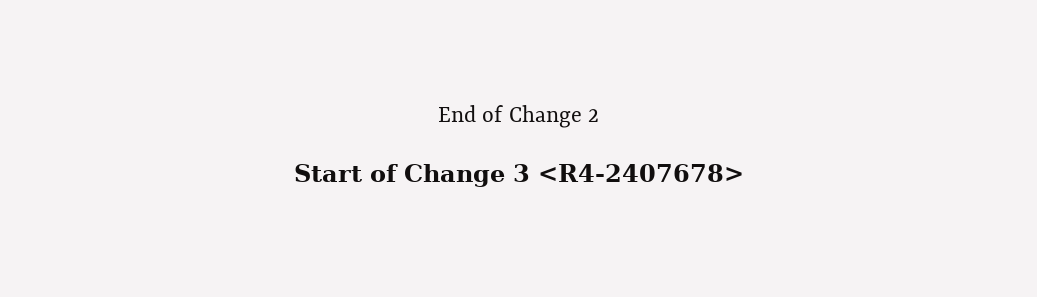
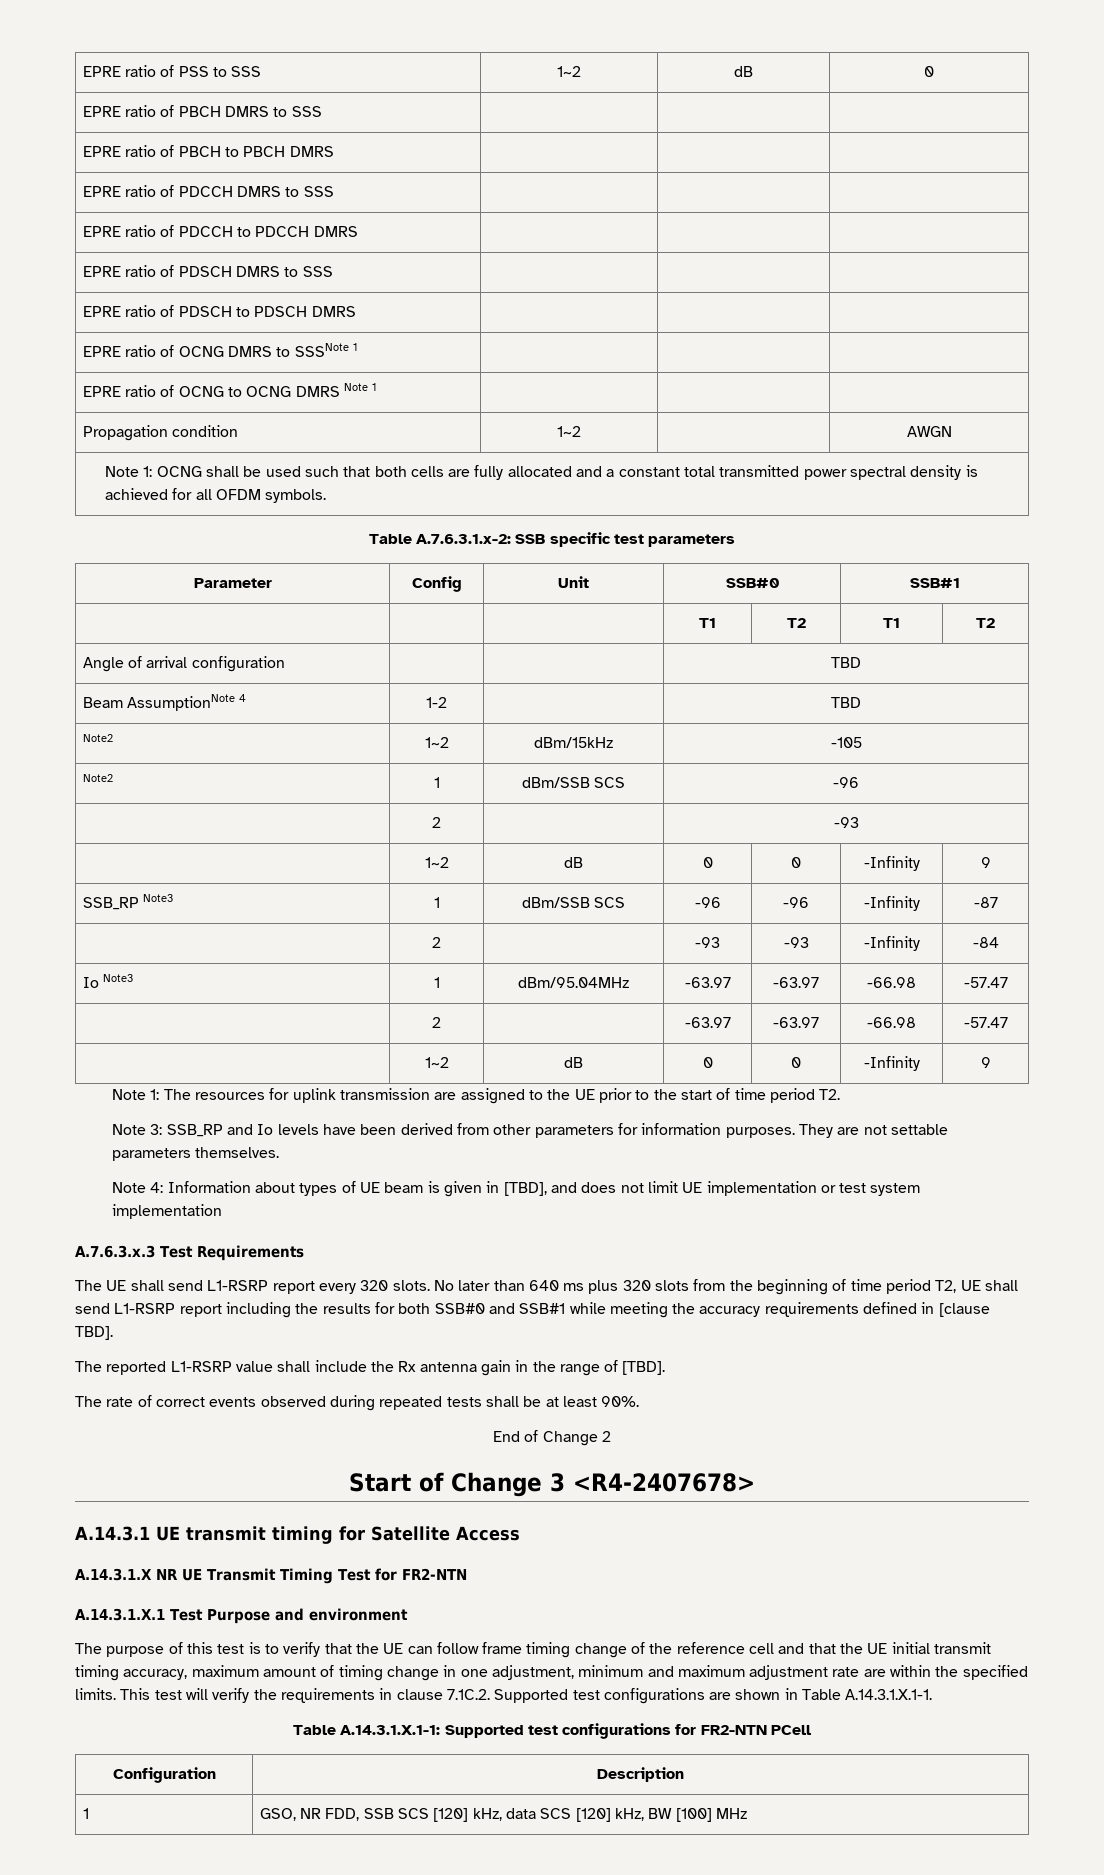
(437, 113) none -> [82,65,262,77] [557,66,581,77] [734,66,753,77] [924,66,934,77] [82,105,322,117] [82,145,334,157] [82,185,334,197] [82,225,358,237] [82,265,333,277] [82,305,356,317] [82,343,357,357] [82,383,377,397] [82,425,239,441] [557,426,581,437] [906,426,952,437] [104,465,978,480] [104,488,327,503] [368,532,736,547] [193,578,272,588] [411,576,462,592] [558,576,589,588] [725,578,779,588] [909,578,960,588] [699,618,716,628] [786,618,806,628] [883,618,900,628] [976,618,995,628] [82,656,285,672] [831,657,861,668] [82,694,247,711] [426,697,447,708] [831,697,861,708] [82,734,113,742] [424,737,449,748] [534,737,613,748] [830,737,862,748] [82,774,113,782] [433,777,440,788] [521,777,626,788] [833,777,859,788] [432,817,441,828] [833,817,859,828] [424,857,449,868] [564,857,583,868] [702,857,713,868] [791,857,801,868] [863,856,920,871] [980,857,991,868] [82,894,174,910] [433,897,440,908] [521,897,626,908] [694,897,721,908] [783,897,809,908] [863,896,920,911] [973,897,998,908] [432,937,441,948] [695,937,720,948] [783,937,809,948] [863,936,920,951] [972,937,999,948] [82,974,134,988] [433,977,440,988] [518,977,629,988] [684,977,731,988] [773,977,819,988] [867,977,916,988] [963,977,1008,988] [432,1017,441,1028] [684,1017,731,1028] [773,1017,819,1028] [867,1017,916,1028] [963,1017,1008,1028] [424,1057,449,1068] [564,1057,583,1068] [702,1057,713,1068] [791,1057,801,1068] [863,1056,920,1071] [980,1057,991,1068] [112,1088,841,1104] [112,1123,948,1138] [112,1147,280,1161] [112,1181,921,1197] [112,1204,223,1219] [75,1245,304,1261] [75,1279,1019,1295] [75,1302,990,1318] [75,1326,113,1340] [75,1360,666,1376] [75,1395,640,1411] EPRE ratio of PSS to SSS | 1~2 | dB | 0 // EPRE ratio of PBCH DMRS to SSS | | | // EPRE ratio of PBCH to PBCH DMRS | | | // EPRE ratio of PDCCH DMRS to SSS | | | // EPRE ratio of PDCCH to PDCCH DMRS | | | // EPRE ratio of PDSCH DMRS to SSS | | | // EPRE ratio of PDSCH to PDSCH DMRS | | | // EPRE ratio of OCNG DMRS to SSSNote 1 | | | // EPRE ratio of OCNG to OCNG DMRS Note 1 | | | // Propagation condition | 1~2 | | AWGN // Note 1: OCNG shall be used such that both cells are fully allocated and a constant total transmitted power spectral density is achieved for all OFDM symbols. // Table A.7.6.3.1.x-2: SSB specific test parameters // Parameter | Config | Unit | SSB#0 | SSB#1 // | | | T1 | T2 | T1 | T2 // Angle of arrival configuration | | | TBD // Beam AssumptionNote 4 | 1-2 | | TBD // Note2 | 1~2 | dBm/15kHz | -105 // Note2 | 1 | dBm/SSB SCS | -96 // | 2 | | -93 // | 1~2 | dB | 0 | 0 | -Infinity | 9 // SSB_RP Note3 | 1 | dBm/SSB SCS | -96 | -96 | -Infinity | -87 // | 2 | | -93 | -93 | -Infinity | -84 // Io Note3 | 1 | dBm/95.04MHz | -63.97 | -63.97 | -66.98 | -57.47 // | 2 | | -63.97 | -63.97 | -66.98 | -57.47 // | 1~2 | dB | 0 | 0 | -Infinity | 9 // Note 1: The resources for uplink transmission are assigned to the UE prior to the start of time period T2. // Note 3: SSB_RP and Io levels have been derived from other parameters for information purposes. They are not settable parameters themselves. // Note 4: Information about types of UE beam is given in [TBD], and does not limit UE implementation or test system implementation // A.7.6.3.x.3 Test Requirements // The UE shall send L1-RSRP report every 320 slots. No later than 640 ms plus 320 slots from the beginning of time period T2, UE shall send L1-RSRP report including the results for both SSB#0 and SSB#1 while meeting the accuracy requirements defined in [clause TBD]. // The reported L1-RSRP value shall include the Rx antenna gain in the range of [TBD]. // The rate of correct events observed during repeated tests shall be at least 90%. //
(744, 173) none -> [75,1526,520,1544] [75,1568,467,1584] [75,1608,408,1624] [75,1642,992,1658] [75,1665,1028,1681] [75,1688,933,1704] [292,1723,812,1739] [112,1767,216,1783] [597,1767,684,1782] [82,1808,89,1819] [259,1808,747,1822] // A.14.3.1 UE transmit timing for Satellite Access // A.14.3.1.X NR UE Transmit Timing Test for FR2-NTN // A.14.3.1.X.1 Test Purpose and environment // The purpose of this test is to verify that the UE can follow frame timing change of the reference cell and that the UE initial transmit timing accuracy, maximum amount of timing change in one adjustment, minimum and maximum adjustment rate are within the specified limits. This test will verify the requirements in clause 7.1C.2. Supported test configurations are shown in Table A.14.3.1.X.1-1. // Table A.14.3.1.X.1-1: Supported test configurations for FR2-NTN PCell // Configuration | Description // 1 | GSO, NR FDD, SSB SCS [120] kHz, data SCS [120] kHz, BW [100] MHz

